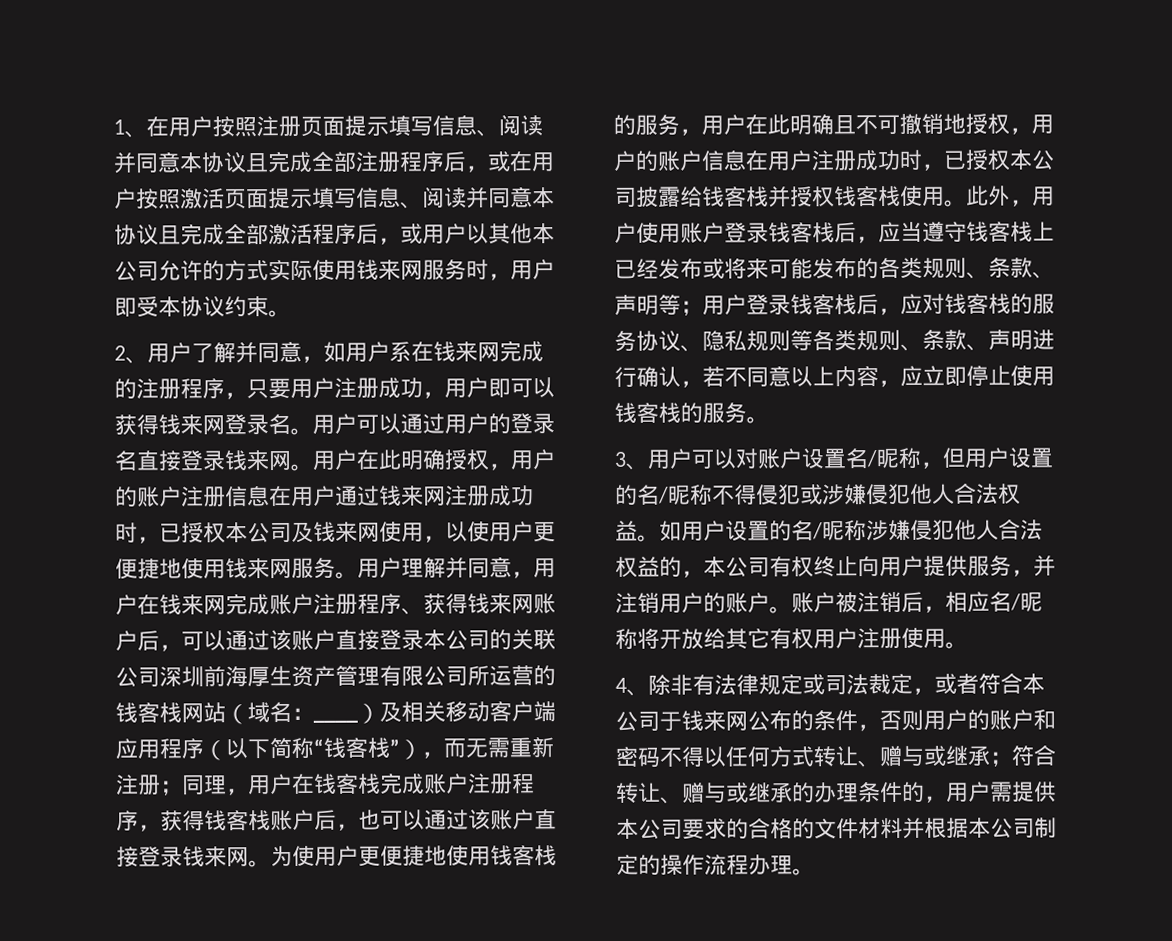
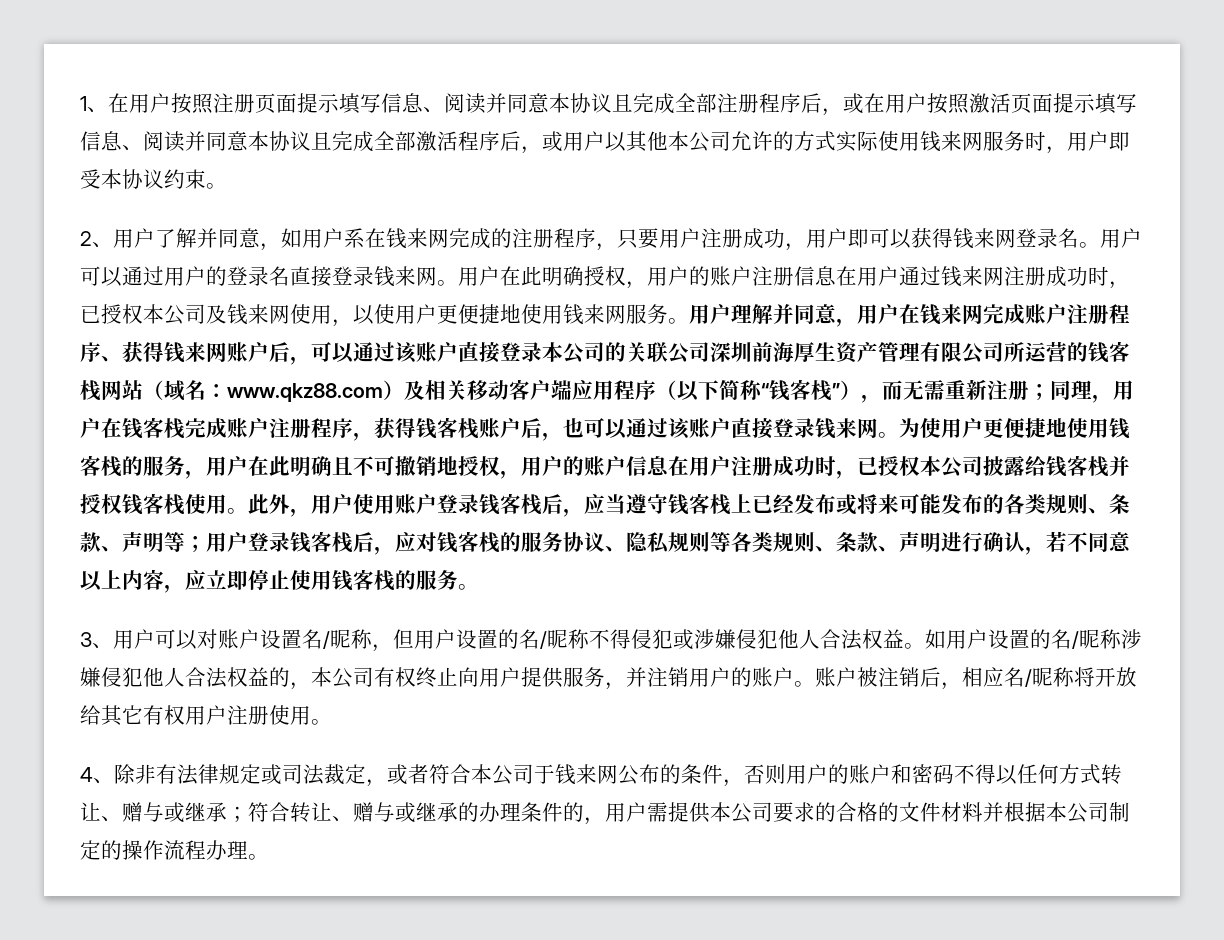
[313,719,358,723] ____ -> [227,383,383,402] www.qkz88.com

